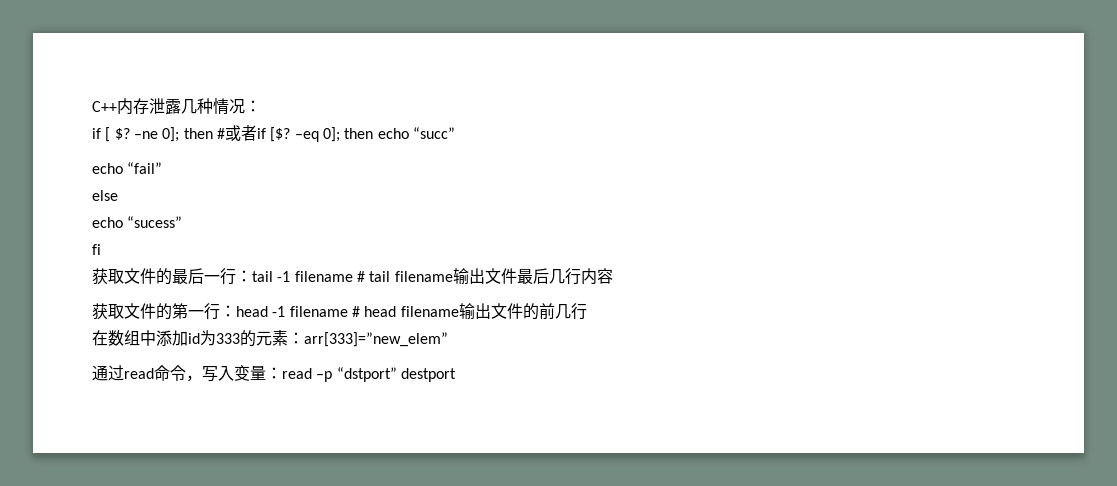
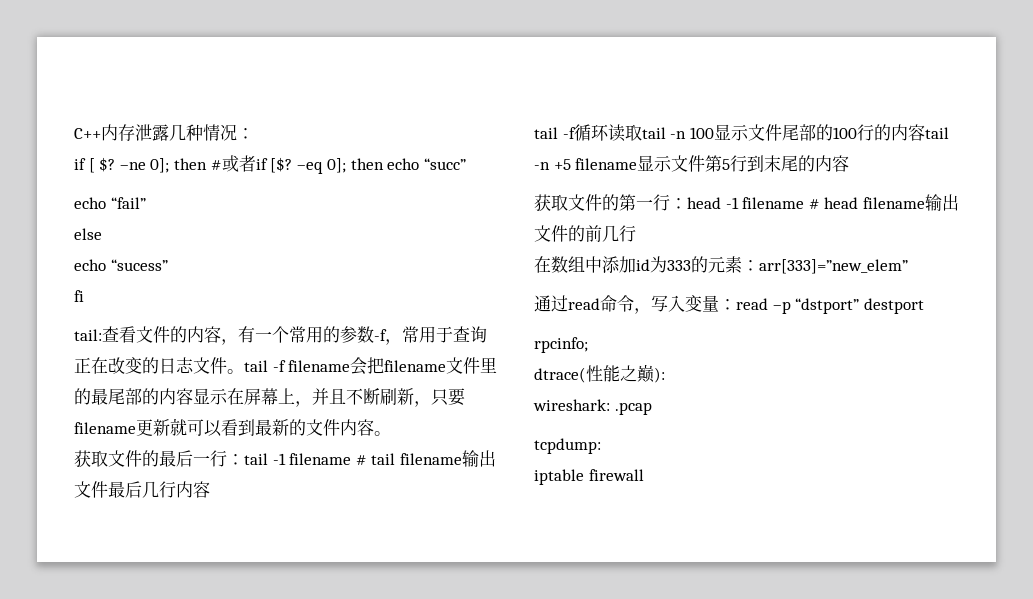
(101, 249) none -> [74,326,487,345] [74,357,498,375] [74,388,465,407] [74,418,391,437] // tail:查看文件的内容，有一个常用的参数-f，常用于查询正在改变的日志文件。tail -f filename会把filename文件里的最尾部的内容显示在屏幕上，并且不断刷新，只要filename更新就可以看到最新的文件内容。
(613, 276) none -> [534,124,949,142] [534,155,850,172] // tail -f循环读取tail -n 100显示文件尾部的100行的内容tail -n +5 filename显示文件第5行到末尾的内容
(456, 375) none -> [534,337,588,353] [534,364,665,383] [533,399,652,415] [534,438,601,454] [534,469,644,485] // rpcinfo; // dtrace(性能之巅): // wireshark: .pcap // tcpdump: // iptable firewall

